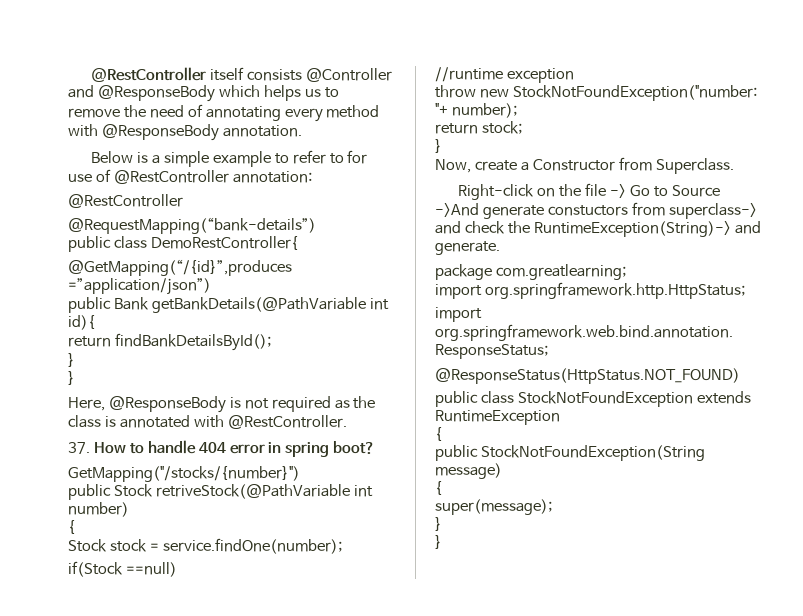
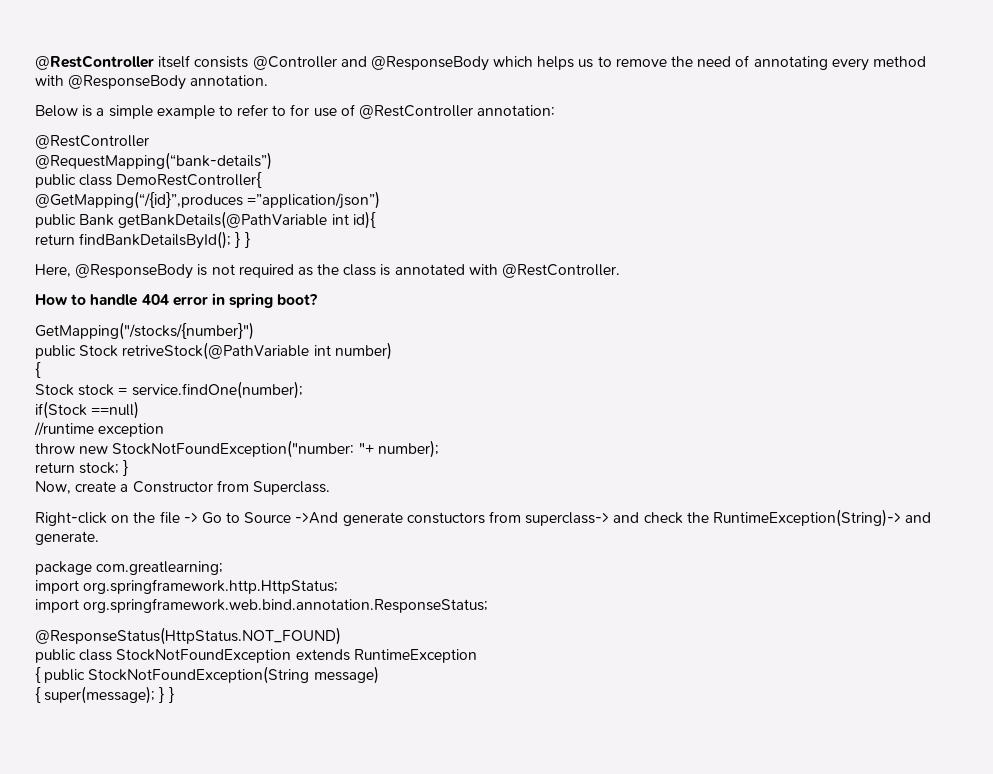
[68,353,75,367] // } // -> [235,232,241,248] }
[68,442,90,454] 37. -> (621, 271) none
(522, 127) // -> (120, 468) none
(442, 434) // -> (41, 675) none
(442, 488) // -> (41, 695) none
[435,517,442,531] // } // -> [159,687,165,703] }

